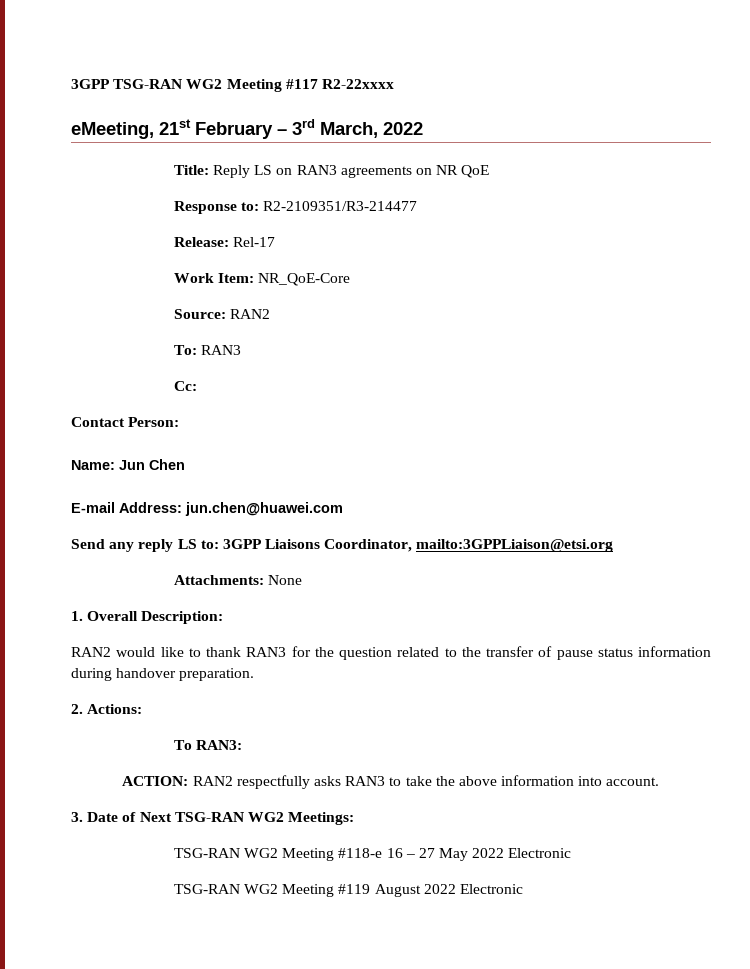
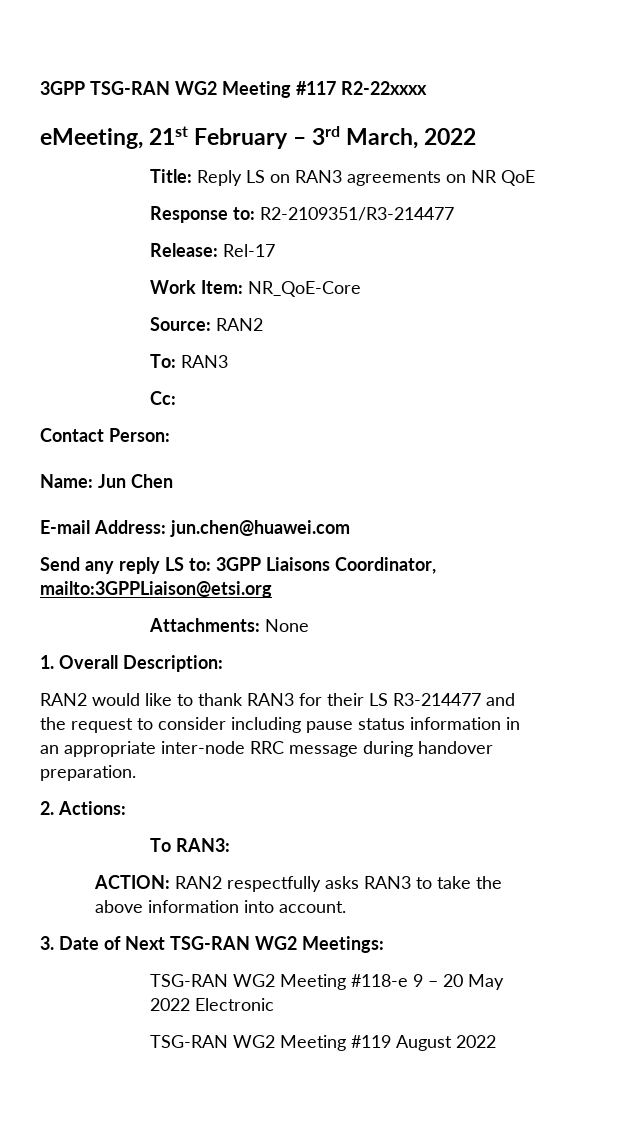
[314,646,711,660] the question related to the transfer of pause status information -> [327,693,515,706] [40,717,520,733] [40,741,358,757] their LS R3-214477 and the request to consider including pause status information in an appropriate inter-node RRC message
[386,848,435,858] 16 – 27 -> [413,974,464,987] 9 – 20
[459,884,523,894] Electronic -> (497, 1041) none

